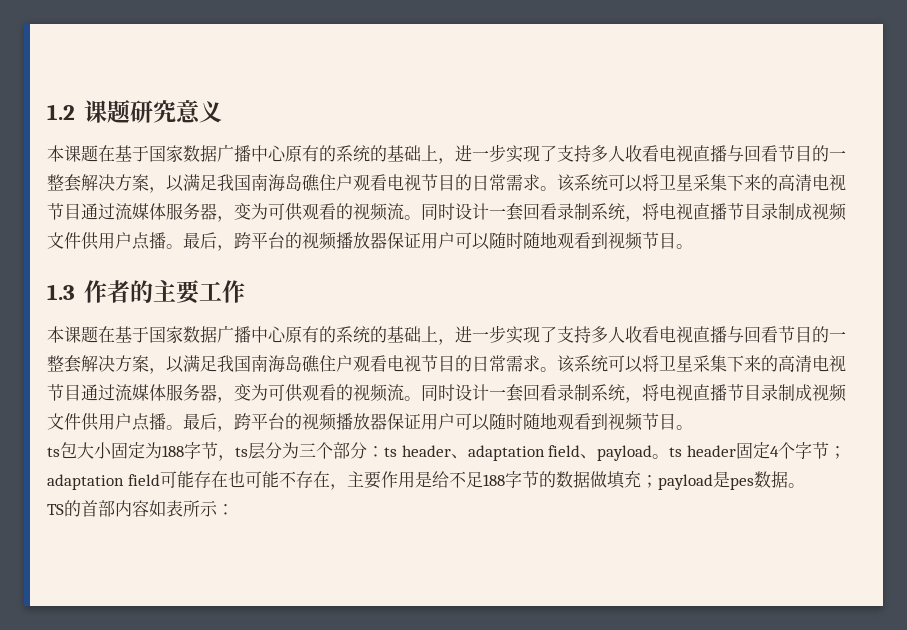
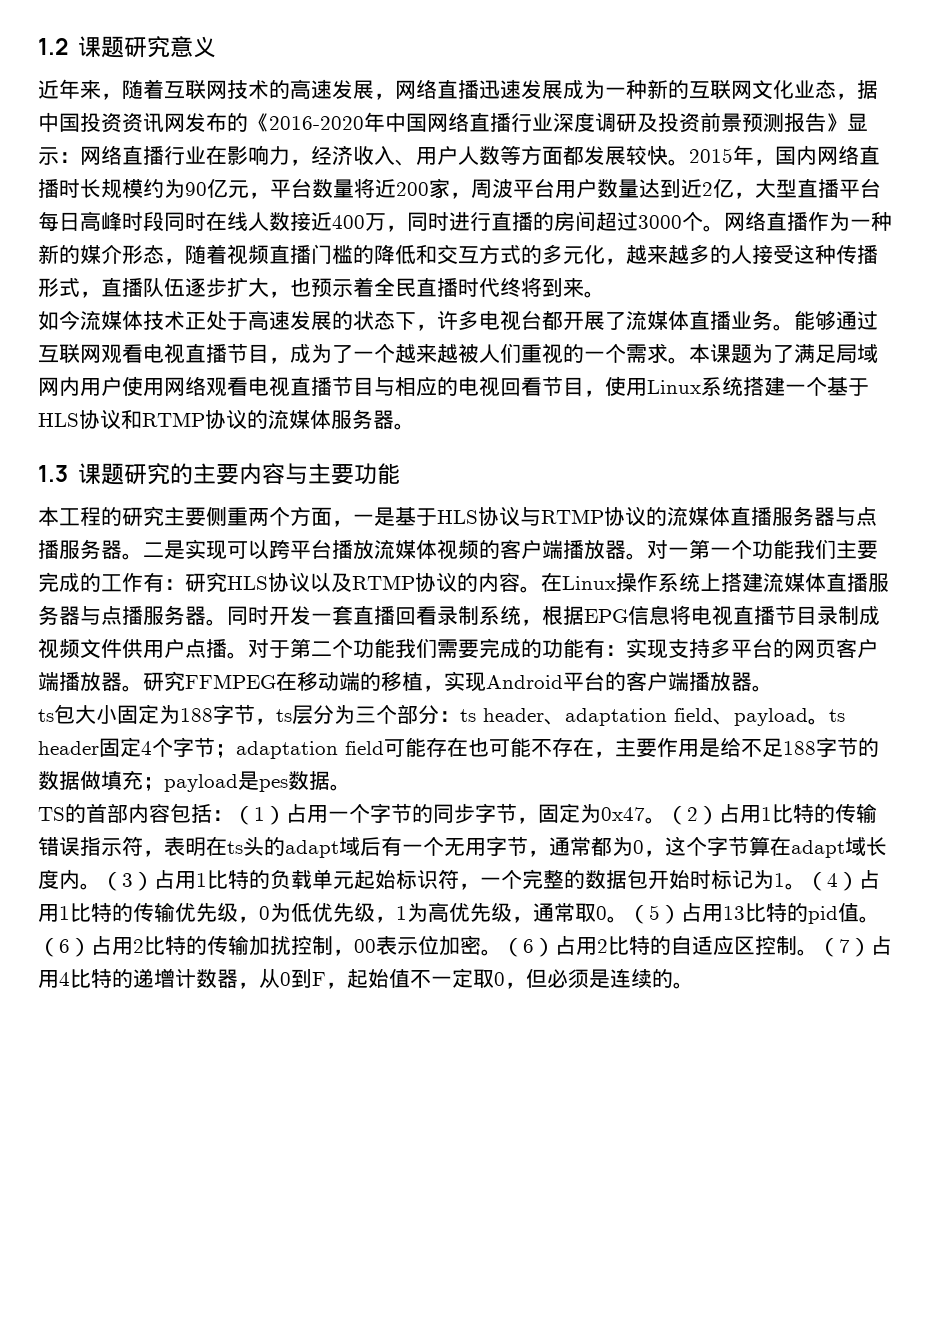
[47,144,846,164] [47,174,846,193] [47,203,642,222] 本课题在基于国家数据广播中心原有的系统的基础上，进一步实现了支持多人收看电视直播与回看节目的一整套解决方案，以满足我国南海岛礁住户观看电视节目的日常需求。该系统可以将卫星采集下来的高清电视节目通过流媒体服务器，变为可供观看的视频流。同时设计一套回看录制系统， -> [38,79,878,100] [38,112,868,133] [38,145,880,166] [38,178,881,199] [38,211,892,232] [38,244,878,265] [38,277,605,298] [38,310,878,331] [38,343,878,364] [38,376,869,397] [38,409,415,430] [38,463,401,485] [38,506,877,527] [38,539,878,560] [38,572,889,593] [38,605,670,626] 近年来，随着互联网技术的高速发展，网络直播迅速发展成为一种新的互联网文化业态，据中国投资资讯网发布的《2016-2020年中国网络直播行业深度调研及投资前景预测报告》显示：网络直播行业在影响力，经济收入、用户人数等方面都发展较快。2015年，国内网络直播时长规模约为90亿元，平台数量将近200家，周波平台用户数量达到近2亿，大型直播平台每日高峰时段同时在线人数接近400万，同时进行直播的房间超过3000个。网络直播作为一种新的媒介形态，随着视频直播门槛的降低和交互方式的多元化，越来越多的人接受这种传播形式，直播队伍逐步扩大，也预示着全民直播时代终将到来。 // 如今流媒体技术正处于高速发展的状态下，许多电视台都开展了流媒体直播业务。能够通过互联网观看电视直播节目，成为了一个越来越被人们重视的一个需求。本课题为了满足局域网内用户使用网络观看电视直播节目与相应的电视回看节目，使用Linux系统搭建一个基于HLS协议和RTMP协议的流媒体服务器。 // 1.3课题研究的主要内容与主要功能 // 本工程的研究主要侧重两个方面，一是基于HLS协议与RTMP协议的流媒体直播服务器与点播服务器。二是实现可以跨平台播放流媒体视频的客户端播放器。对一第一个功能我们主要完成的工作有：研究HLS协议以及RTMP协议的内容。在Linux操作系统上搭建流媒体直播服务器与点播服务器。同时开发一套直播回看录制系统，根据EPG信息
[183,232,693,251] [47,280,245,304] [47,325,846,345] [47,355,846,374] [47,384,847,403] [47,413,676,432] 最后，跨平台的视频播放器保证用户可以随时随地观看到视频节目。 // 1.3作者的主要工作 // 本课题在基于国家数据广播中心原有的系统的基础上，进一步实现了支持多人收看电视直播与回看节目的一整套解决方案，以满足我国南海岛礁住户观看电视节目的日常需求。该系统可以将卫星采集下来的高清电视节目通过流媒体服务器，变为可供观看的视频流。同时设计一套回看录制系统，将电视直播节目录制成视频文件供用户点播。最后，跨平台的视频播放器保证用户可以随时随地观看到视频节目 -> [248,638,878,659] [38,671,752,692] 对于第二个功能我们需要完成的功能有：实现支持多平台的网页客户端播放器。研究FFMPEG在移动端的移植，实现Android平台的客户端播放器
[149,500,234,517] 如表所示： -> [170,803,877,825] [38,836,887,858] [38,869,880,891] [38,902,880,924] [38,935,892,957] [38,968,694,989] 包括：（1）占用一个字节的同步字节，固定为0x47。（2）占用1比特的传输错误指示符，表明在ts头的adapt域后有一个无用字节，通常都为0，这个字节算在adapt域长度内。（3）占用1比特的负载单元起始标识符，一个完整的数据包开始时标记为1。（4）占用1比特的传输优先级，0为低优先级，1为高优先级，通常取0。（5）占用13比特的pid值。（6）占用2比特的传输加扰控制，00表示位加密。（6）占用2比特的自适应区控制。（7）占用4比特的递增计数器，从0到F，起始值不一定取0，但必须是连续的。

